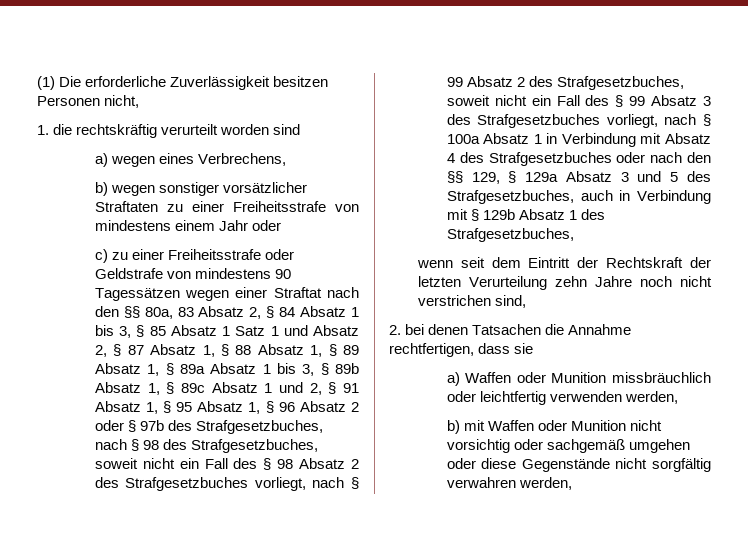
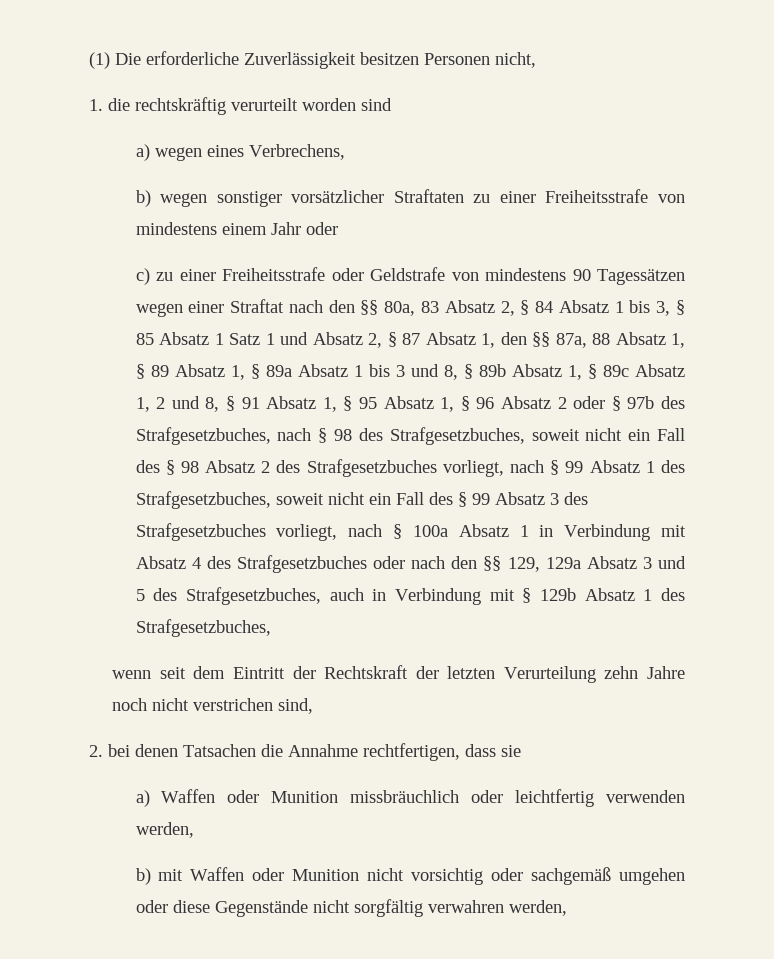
[220,344,229,356] § -> [500,332,587,348] den §§ 87a,
[302,364,315,376] 3, -> [395,364,458,380] 3 und 8,
[264,382,322,395] 1 und 2, -> [135,396,220,412] 1, 2 und 8,
[516,77,525,87] 2 -> [645,461,655,473] 1
[508,171,517,183] § -> (540, 564) none

